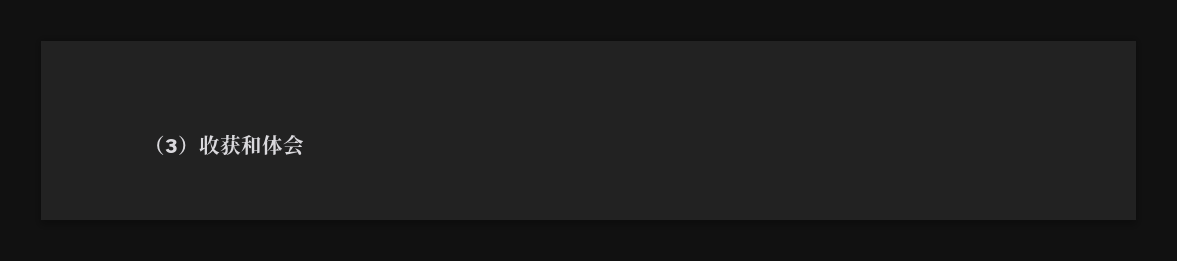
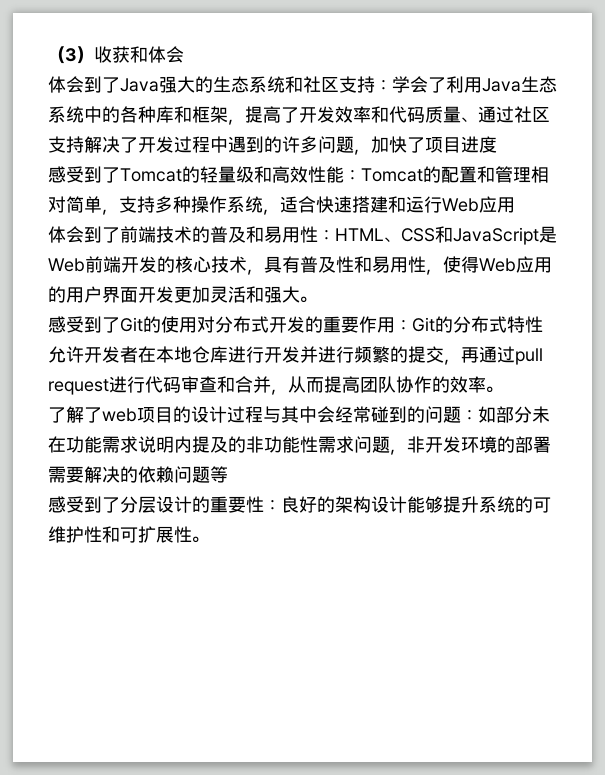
(304, 145) none -> [48,76,557,93] [48,106,550,125] [48,136,497,155] [48,166,549,183] [48,196,515,215] [48,226,557,245] [48,256,552,275] [48,286,317,303] [48,316,543,333] [48,346,543,365] [48,376,503,395] [48,406,550,423] [48,436,551,455] [48,466,228,483] [48,496,551,513] [48,526,209,543] // 体会到了Java强大的生态系统和社区支持：学会了利用Java生态系统中的各种库和框架，提高了开发效率和代码质量、通过社区支持解决了开发过程中遇到的许多问题，加快了项目进度 // 感受到了Tomcat的轻量级和高效性能：Tomcat的配置和管理相对简单，支持多种操作系统，适合快速搭建和运行Web应用 // 体会到了前端技术的普及和易用性：HTML、CSS和JavaScript是Web前端开发的核心技术，具有普及性和易用性，使得Web应用的用户界面开发更加灵活和强大。 // 感受到了Git的使用对分布式开发的重要作用：Git的分布式特性允许开发者在本地仓库进行开发并进行频繁的提交，再通过pull request进行代码审查和合并，从而提高团队协作的效率。 // 了解了web项目的设计过程与其中会经常碰到的问题：如部分未在功能需求说明内提及的非功能性需求问题，非开发环境的部署需要解决的依赖问题等 // 感受到了分层设计的重要性：良好的架构设计能够提升系统的可维护性和可扩展性。

